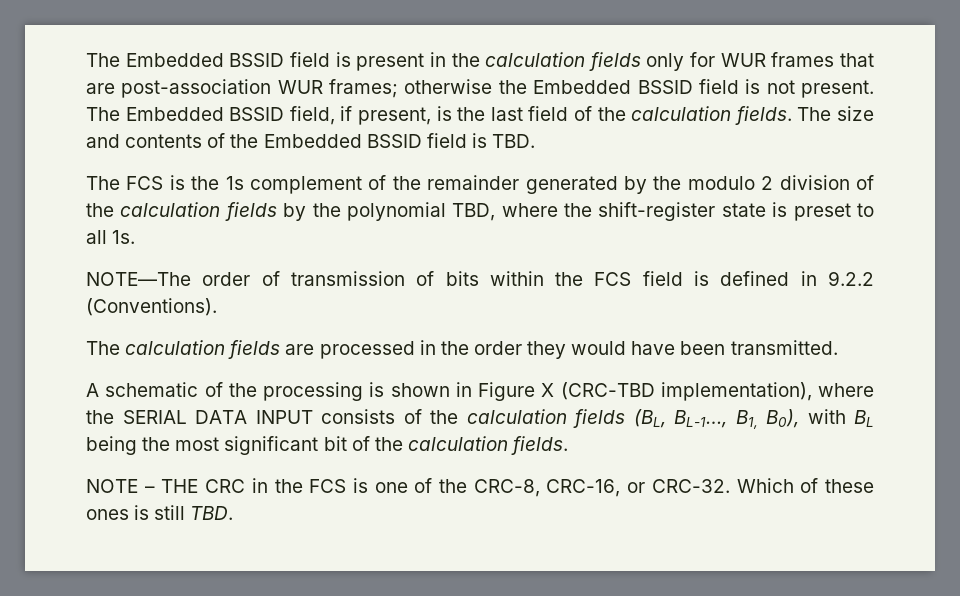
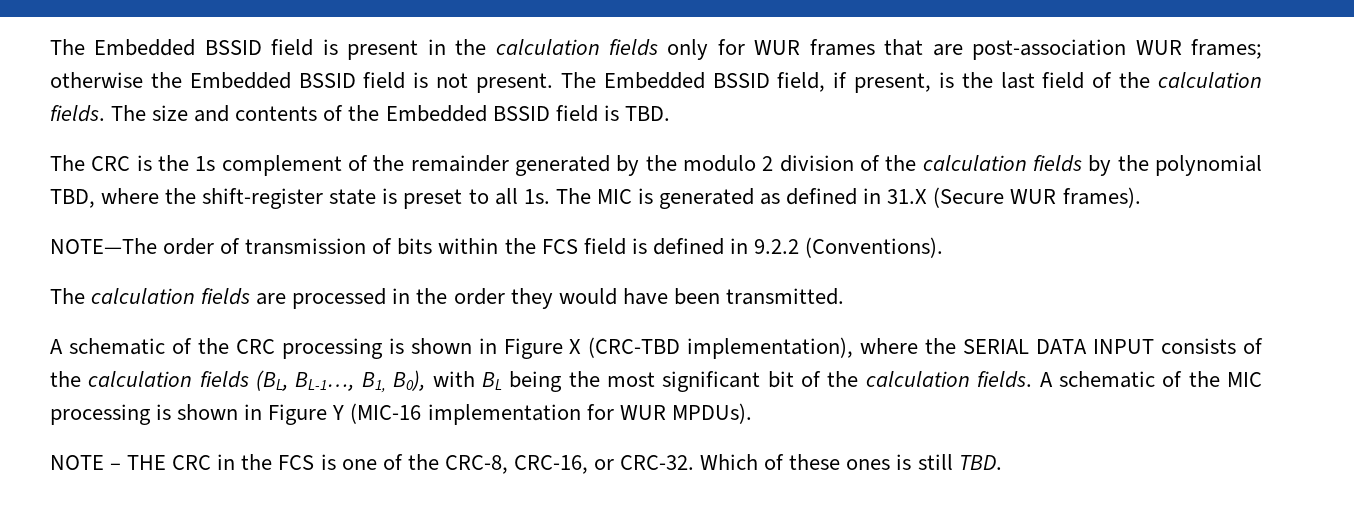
[126,176,164,190] FCS -> [91,156,131,171] CRC
(136, 237) none -> [555,187,1141,209] The MIC is generated as defined in 31.X (Secure WUR frames).
(257, 390) none -> [235,339,275,354] CRC
(569, 445) none -> [1039,371,1262,388] [50,403,752,425] A schematic of the MIC processing is shown in Figure Y (MIC-16 implementation for WUR MPDUs).

